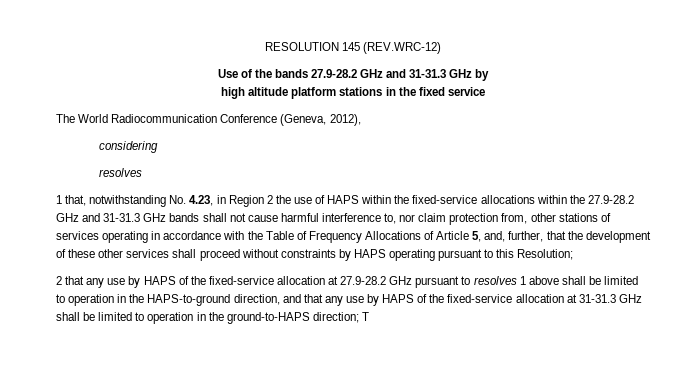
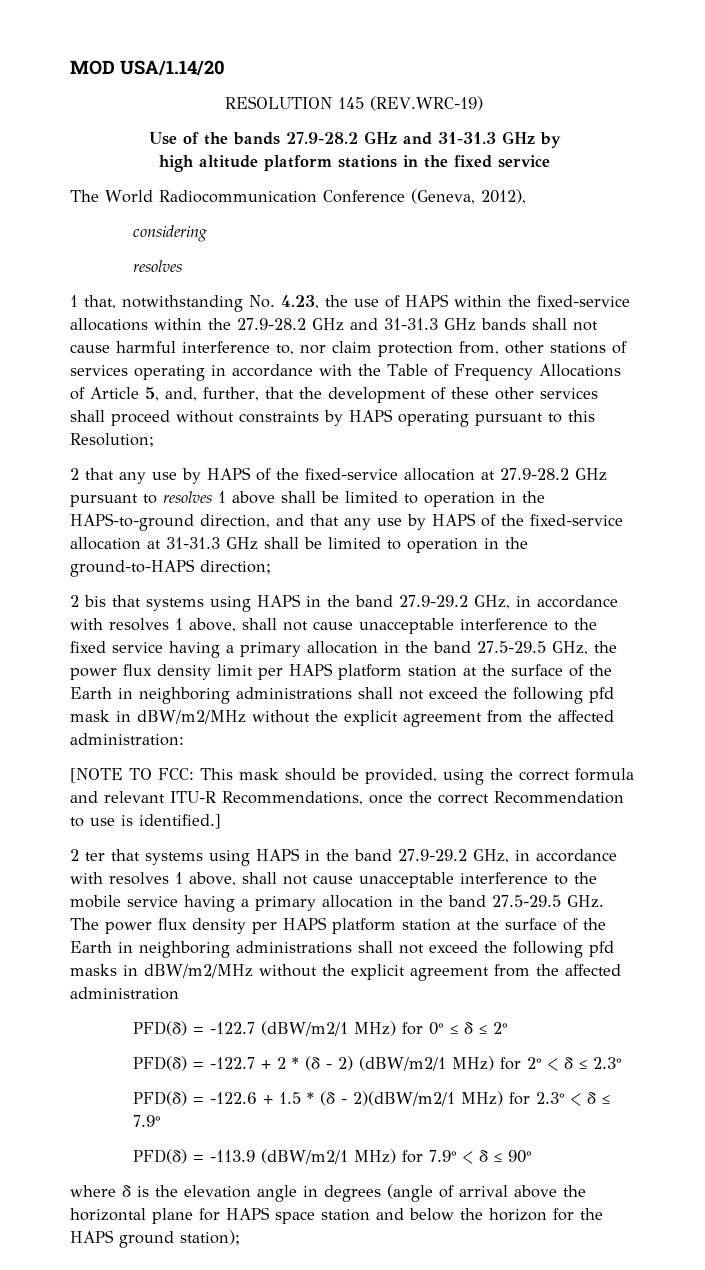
(264, 46) none -> [70,60,225,76] MOD USA/1.14/20 //
[363,42,442,54] (REV.WRC-12) -> [370,96,484,111] (REV.WRC-19)
[216,195,273,207] in Region 2 -> (319, 302) none
[361,312,369,321] T -> [70,594,618,612] [70,618,597,634] [70,641,617,658] [70,663,612,680] [70,687,614,704] [70,710,614,727] [70,733,184,746] [70,768,634,785] [70,791,624,805] [70,814,221,829] [70,848,617,866] [70,872,597,888] [70,895,604,912] [70,917,606,934] [70,941,614,958] [70,964,621,981] [70,987,179,1000] [132,1021,508,1036] [132,1056,622,1071] [132,1091,610,1106] [132,1115,161,1127] [132,1149,532,1164] [70,1184,586,1202] [70,1207,603,1224] [70,1230,240,1248] // 2 bis that systems using HAPS in the band 27.9-29.2 GHz, in accordance with resolves 1 above, shall not cause unacceptable interference to the fixed service having a primary allocation in the band 27.5-29.5 GHz, the power flux density limit per HAPS platform station at the surface of the Earth in neighboring administrations shall not exceed the following pfd mask in dBW/m2/MHz without the explicit agreement from the affected administration: // [NOTE TO FCC: This mask should be provided, using the correct formula and relevant ITU-R Recommendations, once the correct Recommendation to use is identified.] // 2 ter that systems using HAPS in the band 27.9-29.2 GHz, in accordance with resolves 1 above, shall not cause unacceptable interference to the mobile service having a primary allocation in the band 27.5-29.5 GHz. The power flux density per HAPS platform station at the surface of the Earth in neighboring administrations shall not exceed the following pfd masks in dBW/m2/MHz without the explicit agreement from the affected administration // PFD(δ) = -122.7 (dBW/m2/1 MHz) for 0° ≤ δ ≤ 2° // PFD(δ) = -122.7 + 2 * (δ - 2) (dBW/m2/1 MHz) for 2° < δ ≤ 2.3° // PFD(δ) = -122.6 + 1.5 * (δ - 2)(dBW/m2/1 MHz) for 2.3° < δ ≤ 7.9° // PFD(δ) = -113.9 (dBW/m2/1 MHz) for 7.9° < δ ≤ 90° // where δ is the elevation angle in degrees (angle of arrival above the horizontal plane for HAPS space station and below the horizon for the HAPS ground station);

